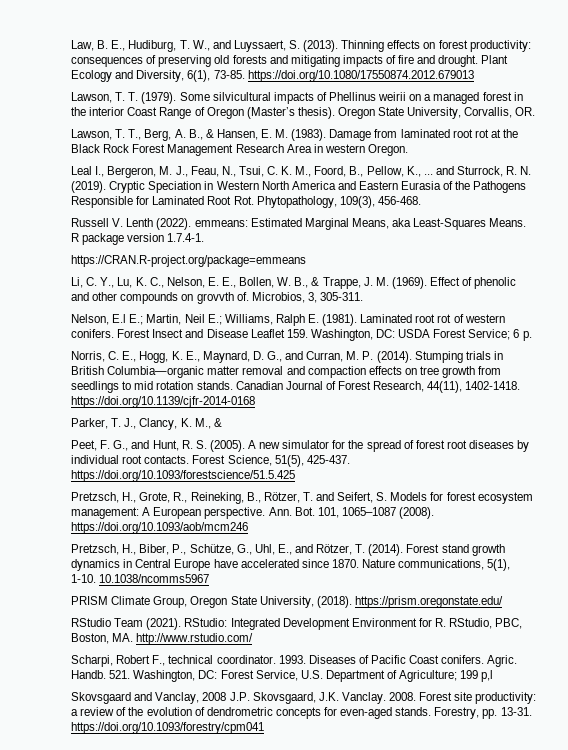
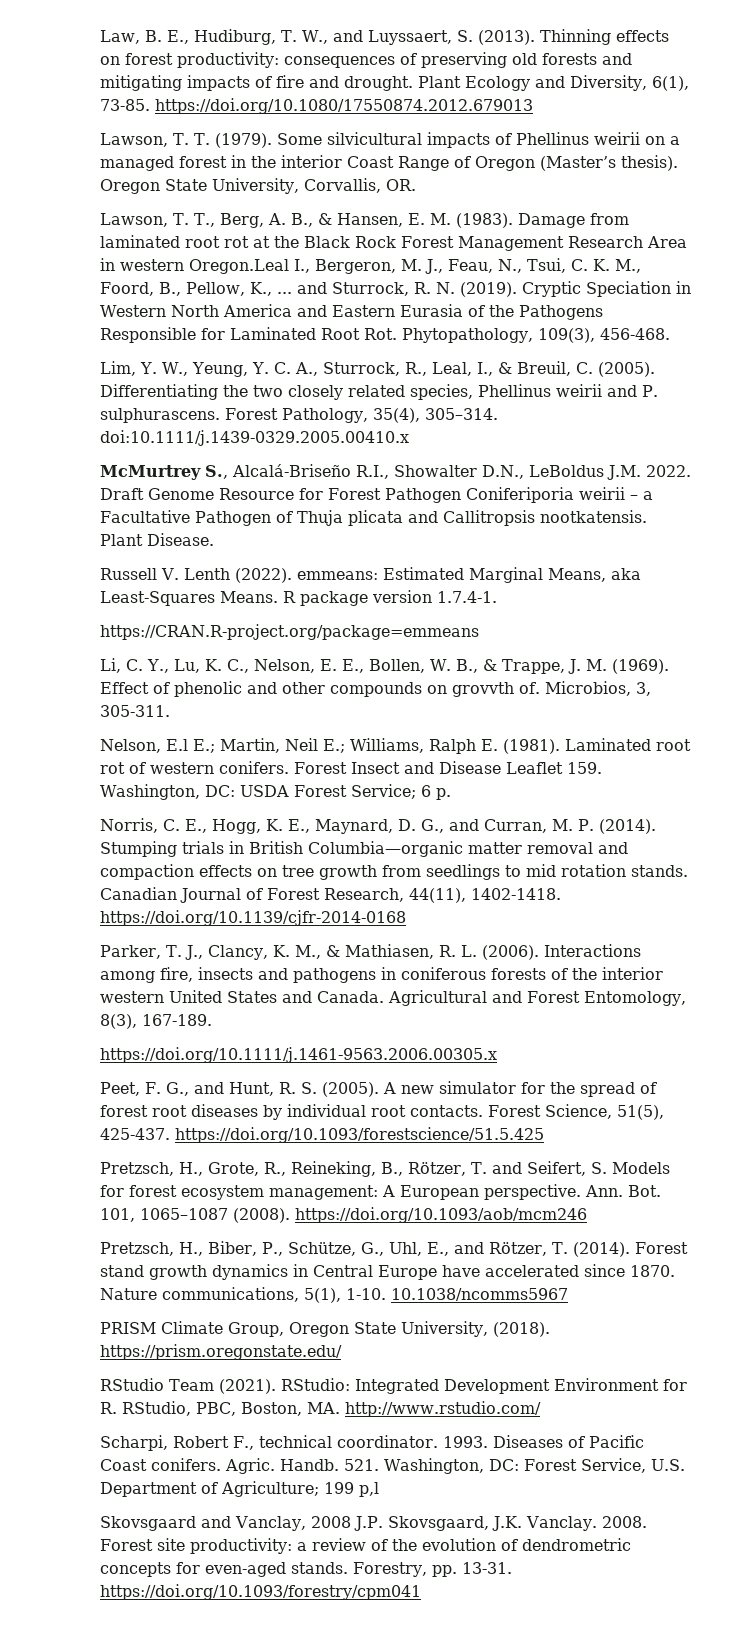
[367,144,408,156] [71,166,93,175] Oregon. // Leal -> [189,259,290,274] Oregon.Leal
(421, 200) none -> [100,361,656,377] [100,384,659,400] [100,408,499,423] [100,430,410,446] [100,464,692,480] [100,487,654,503] [100,510,648,526] [100,533,215,546] // Lim, Y. W., Yeung, Y. C. A., Sturrock, R., Leal, I., & Breuil, C. (2005). Differentiating the two closely related species, Phellinus weirii and P. sulphurascens. Forest Pathology, 35(4), 305–314. doi:10.1111/j.1439-0329.2005.00410.x // McMurtrey S., Alcalá-Briseño R.I., Showalter D.N., LeBoldus J.M. 2022. Draft Genome Resource for Forest Pathogen Coniferiporia weirii – a Facultative Pathogen of Thuja plicata and Callitropsis nootkatensis. Plant Disease.
(222, 422) none -> [345,944,642,960] [100,967,664,983] [100,990,687,1006] [100,1014,213,1029] [100,1047,498,1063] Mathiasen, R. L. (2006). Interactions among fire, insects and pathogens in coniferous forests of the interior western United States and Canada. Agricultural and Forest Entomology, 8(3), 167-189. // https://doi.org/10.1111/j.1461-9563.2006.00305.x

